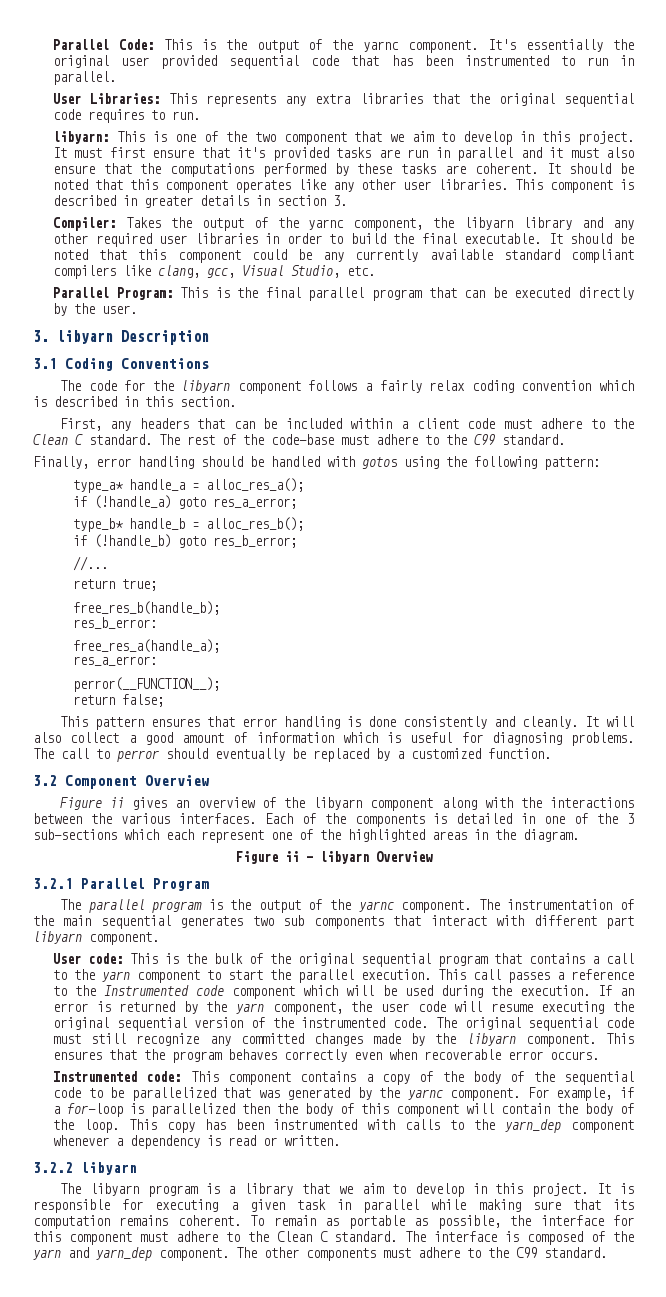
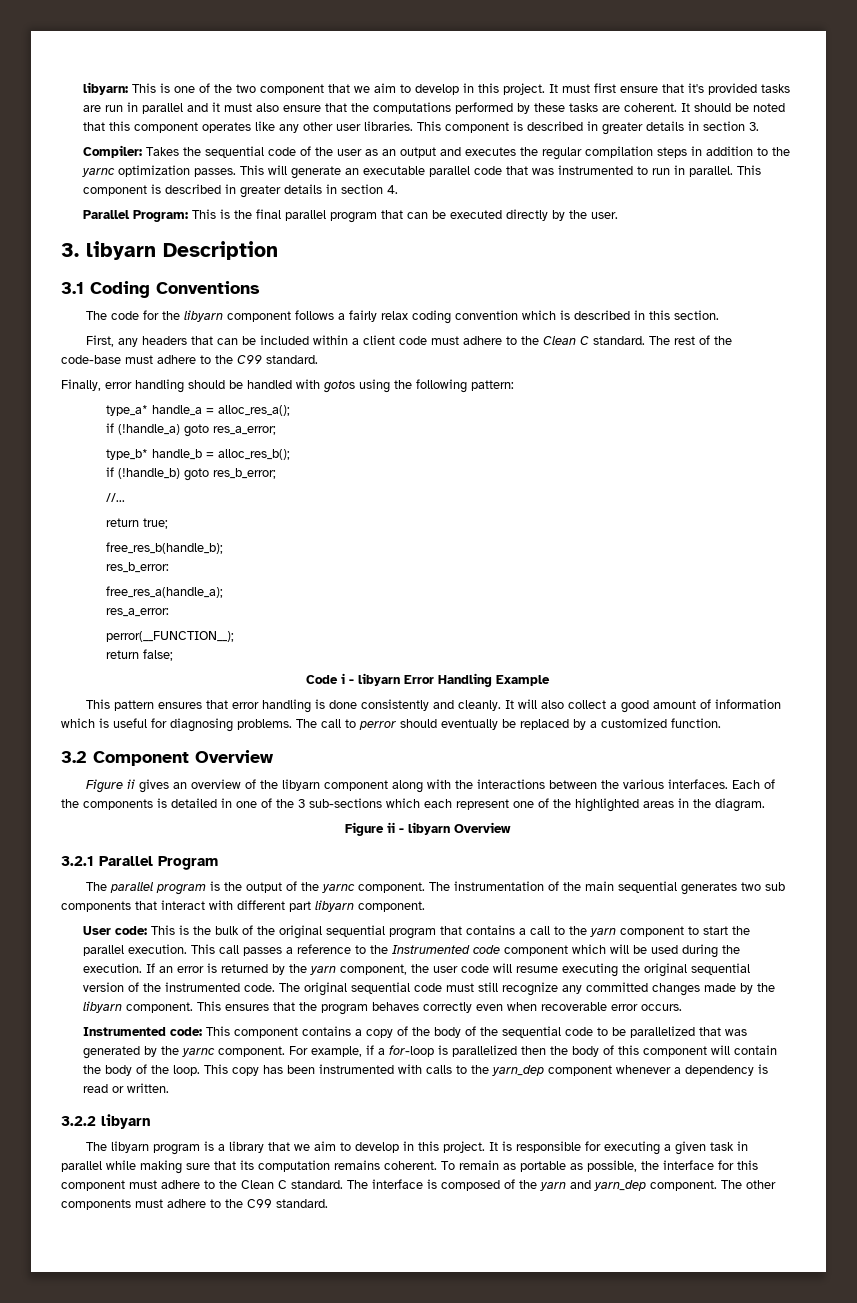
[52,39,635,53] [52,55,634,69] [52,71,116,85] [52,93,635,107] [52,109,200,123] Parallel Code: This is the output of the yarnc component. It's essentially the original user provided sequential code that has been instrumented to run in parallel. // User Libraries: This represents any extra libraries that the original sequential code requires to run. // -> (83, 88) none
[201,217,635,231] [52,233,635,247] [52,249,634,263] [52,265,375,279] output of the yarnc component, the libyarn library and any other required user libraries in order to build the final executable. It should be noted that this component could be any currently available standard compliant compilers like clang, gcc, Visual Studio, etc. -> [205,146,791,160] [82,165,762,179] [83,184,399,198] sequential code of the user as an output and executes the regular compilation steps in addition to the yarnc optimization passes. This will generate an executable parallel code that was instrumented to run in parallel. This component is described in greater details in section 4.
(164, 700) none -> [305,673,550,687] // Code i - libyarn Error Handling Example

